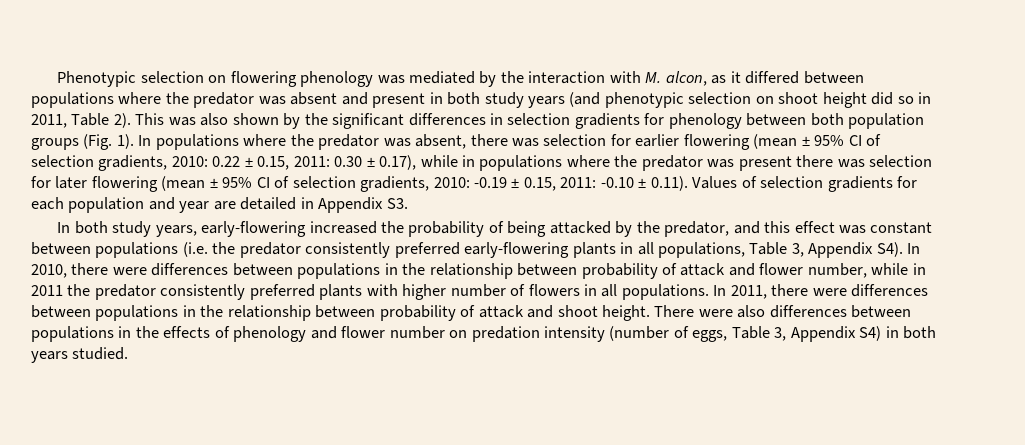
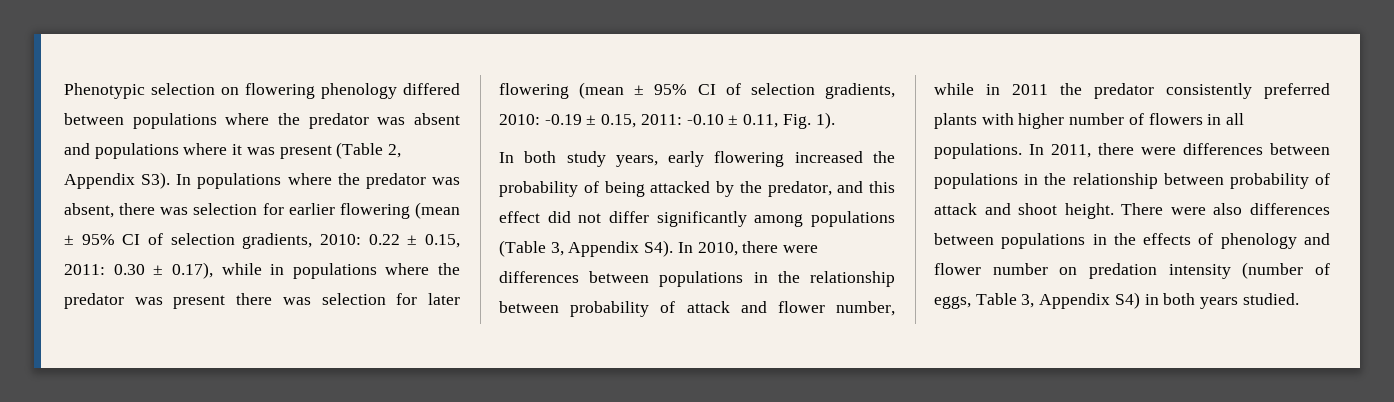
[377,71,741,87] was mediated by the interaction with M. alcon, as it -> (397, 91) none
[372,92,932,108] [31,113,925,129] [31,134,134,150] present in both study years (and phenotypic selection on shoot height did so in 2011, Table 2). This was also shown by the significant differences in selection gradients for phenology between both population groups (Fig. 1). -> [94,142,402,159] [64,172,171,189] populations where it was present (Table 2, Appendix S3).
[650,176,918,192] [31,197,408,213] 0.11). Values of selection gradients for each population and year are detailed in Appendix S3. -> [743,112,835,129] 0.11, Fig. 1).
[201,221,307,237] early-flowering -> [668,151,785,167] early flowering
[839,222,933,234] [31,242,788,258] was constant between populations (i.e. the predator consistently preferred early-flowering plants in all populations, Table -> [547,211,895,227] [499,240,546,257] did not differ significantly among populations (Table

